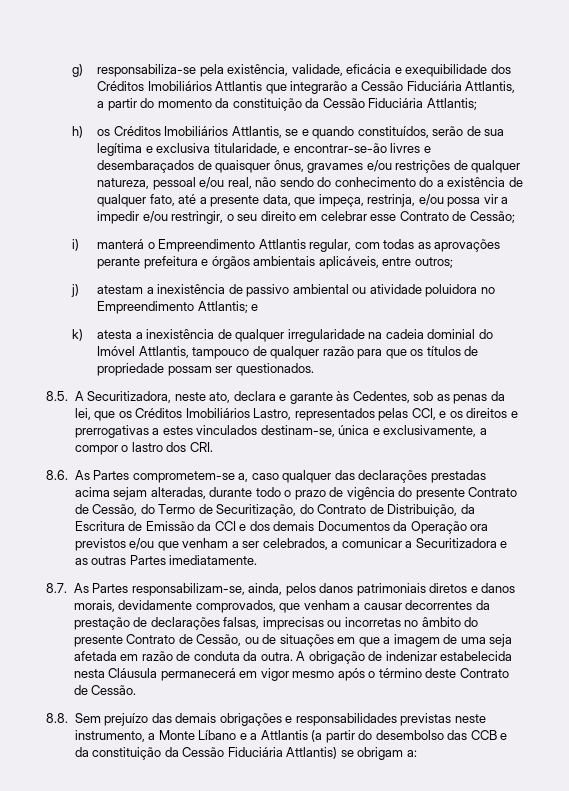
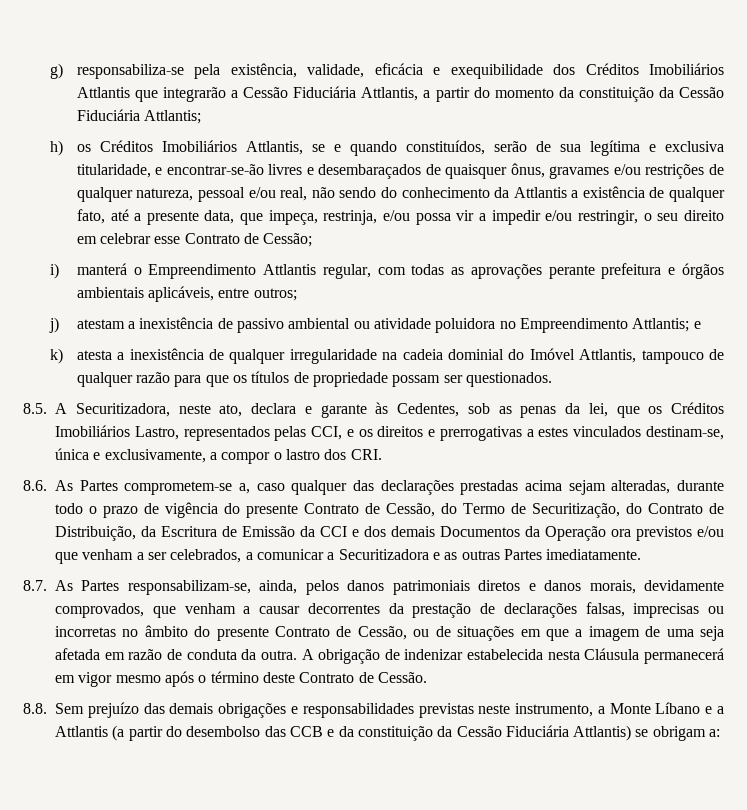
[419,177,434,187] do -> [494,187,567,198] da Attlantis

